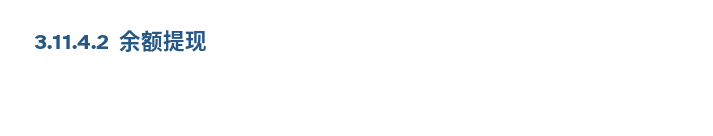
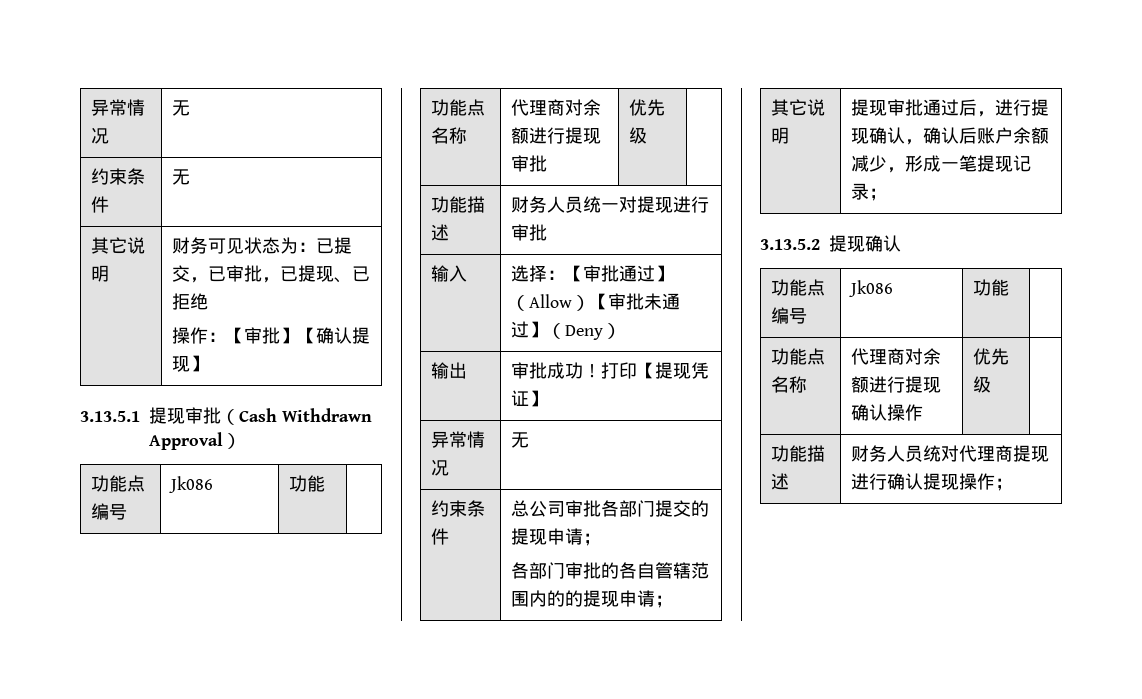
[34,30,207,52] 3.11.4.2余额提现 -> [91,99,146,116] [91,127,110,144] [172,100,191,116] [91,168,146,185] [91,196,110,213] [172,169,191,185] [91,237,146,254] [91,265,110,282] [172,237,353,254] [172,265,371,283] [172,293,209,310] [172,327,371,344] [172,355,209,372] [80,407,372,425] [149,432,241,450] [91,475,146,492] [91,503,128,520] [169,476,214,493] [289,475,326,492] [431,99,486,116] [431,127,468,144] [511,99,602,116] [511,127,602,144] [511,155,548,172] [629,99,666,116] [629,127,648,144] [431,196,486,213] [431,224,450,241] [511,196,710,213] [511,224,548,241] [431,265,468,282] [511,265,674,282] [511,293,681,311] [511,321,622,340] [431,362,468,379] [511,362,710,379] [511,390,548,407] [431,431,486,448] [431,459,450,476] [511,432,530,448] [431,500,486,517] [431,528,450,545] [511,500,710,517] [511,528,602,546] [511,562,710,579] [511,590,674,608] [771,99,826,116] [771,127,790,144] [851,99,1050,117] [851,127,1050,145] [851,155,1032,173] [851,183,888,201] [760,235,901,252] [771,279,826,296] [771,307,808,324] [849,280,894,297] [973,279,1010,296] [771,348,826,365] [771,376,808,393] [851,348,942,365] [851,376,942,393] [851,404,924,421] [973,348,1010,365] [973,376,992,393] [771,445,826,462] [771,473,790,490] [851,445,1050,462] [851,473,1014,491] 异常情况 | 无 // 约束条件 | 无 // 其它说明 | 财务可见状态为：已提交，已审批，已提现、已拒绝 // 操作：【审批】【确认提现】 // 3.13.5.1提现审批（Cash Withdrawn Approval） // 功能点编号 | Jk086 | 功能 | // 功能点名称 | 代理商对余额进行提现审批 | 优先级 | // 功能描述 | 财务人员统一对提现进行审批 // 输入 | 选择：【审批通过】（Allow）【审批未通过】（Deny） // 输出 | 审批成功！打印【提现凭证】 // 异常情况 | 无 // 约束条件 | 总公司审批各部门提交的提现申请； // 各部门审批的各自管辖范围内的的提现申请； // 其它说明 | 提现审批通过后，进行提现确认，确认后账户余额减少，形成一笔提现记录； // 3.13.5.2提现确认 // 功能点编号 | Jk086 | 功能 | // 功能点名称 | 代理商对余额进行提现确认操作 | 优先级 | // 功能描述 | 财务人员统对代理商提现进行确认提现操作；

